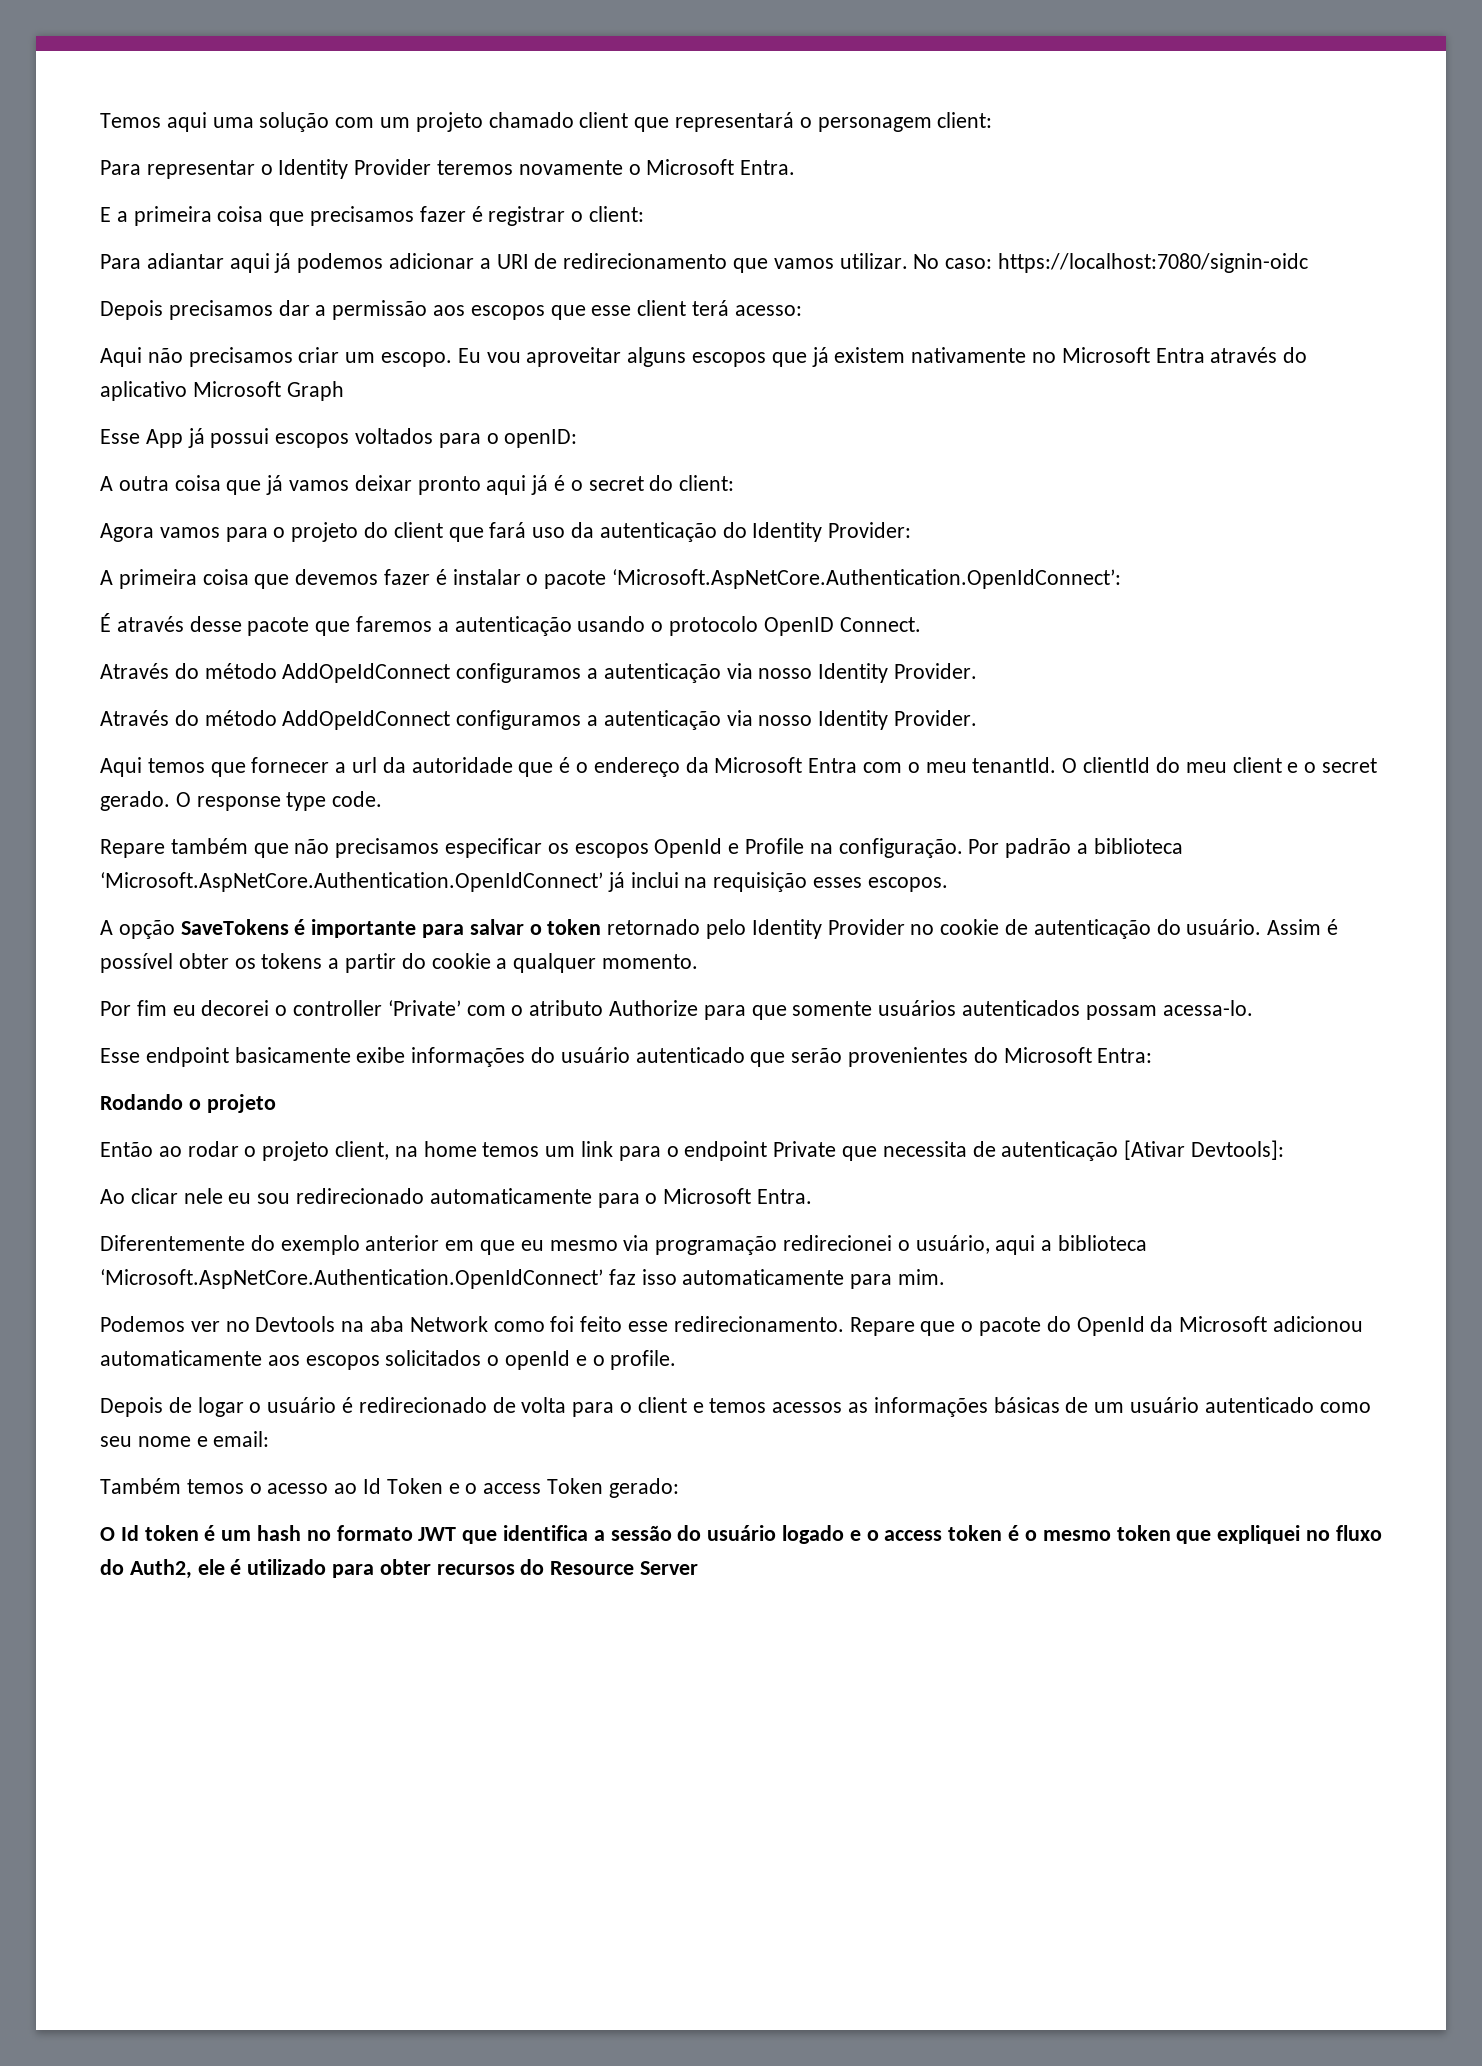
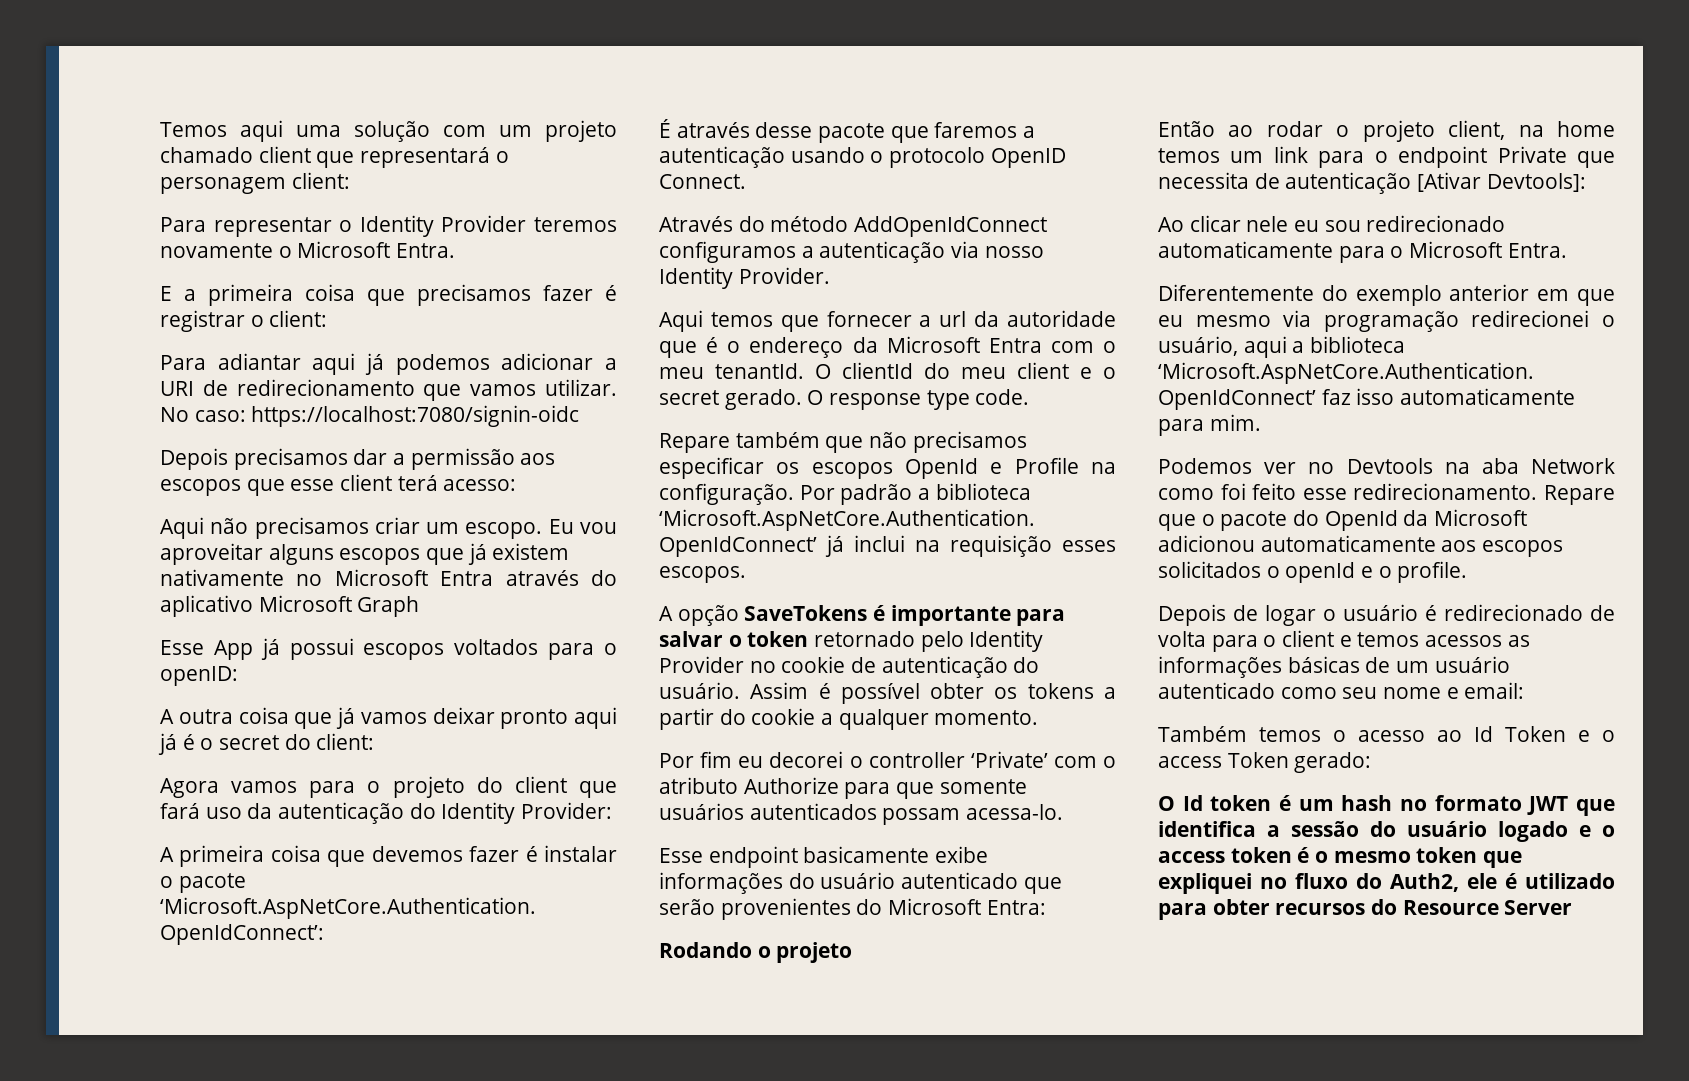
[282,663,978,683] [100,710,451,730] AddOpeIdConnect configuramos a autenticação via nosso Identity Provider. // Através do método AddOpeIdConnect -> [854,216,1048,237] AddOpenIdConnect

